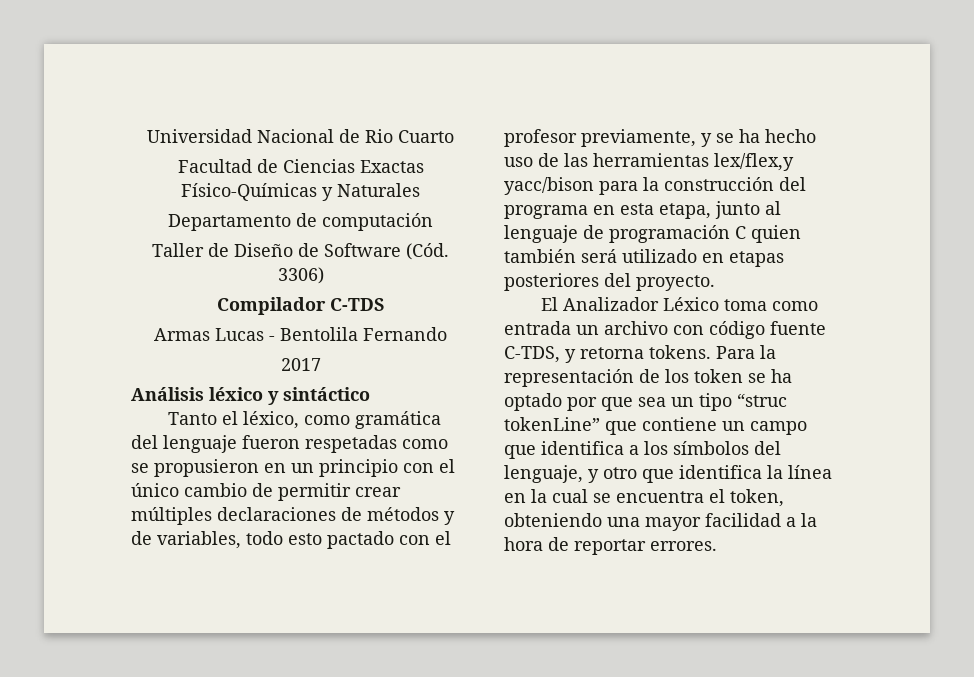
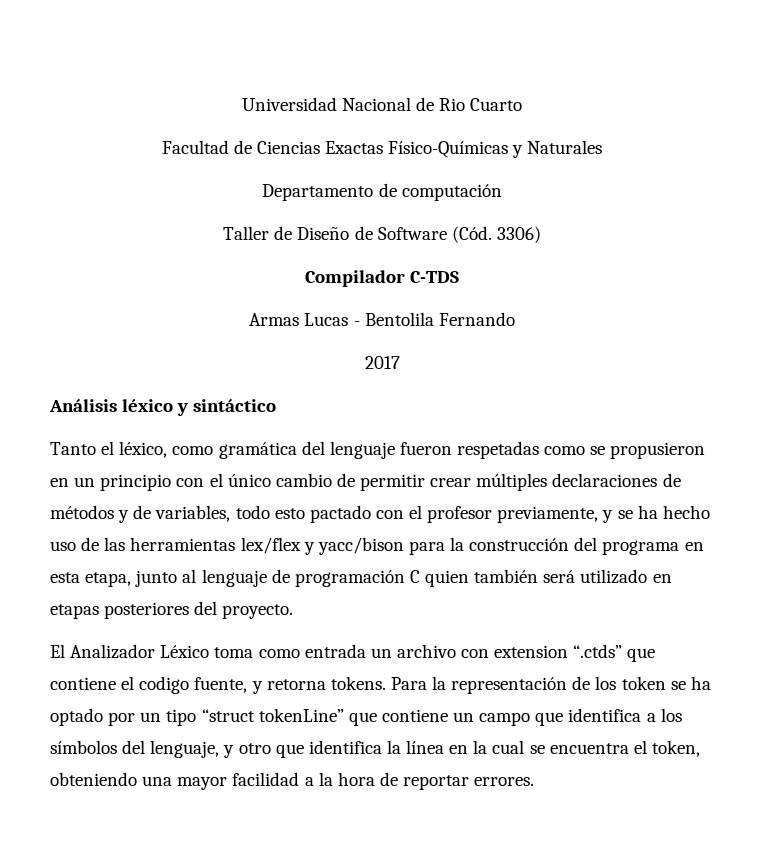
[714,153,794,171] lex/flex,y -> [240,537,315,555] lex/flex y
[709,321,826,339] [504,346,560,363] código fuente C-TDS, -> [494,644,656,662] [50,676,248,694] extension “.ctds” que contiene el codigo fuente,
[601,397,666,411] que sea -> (136, 719) none
[737,393,787,407] “struc -> [201,709,255,722] “struct

